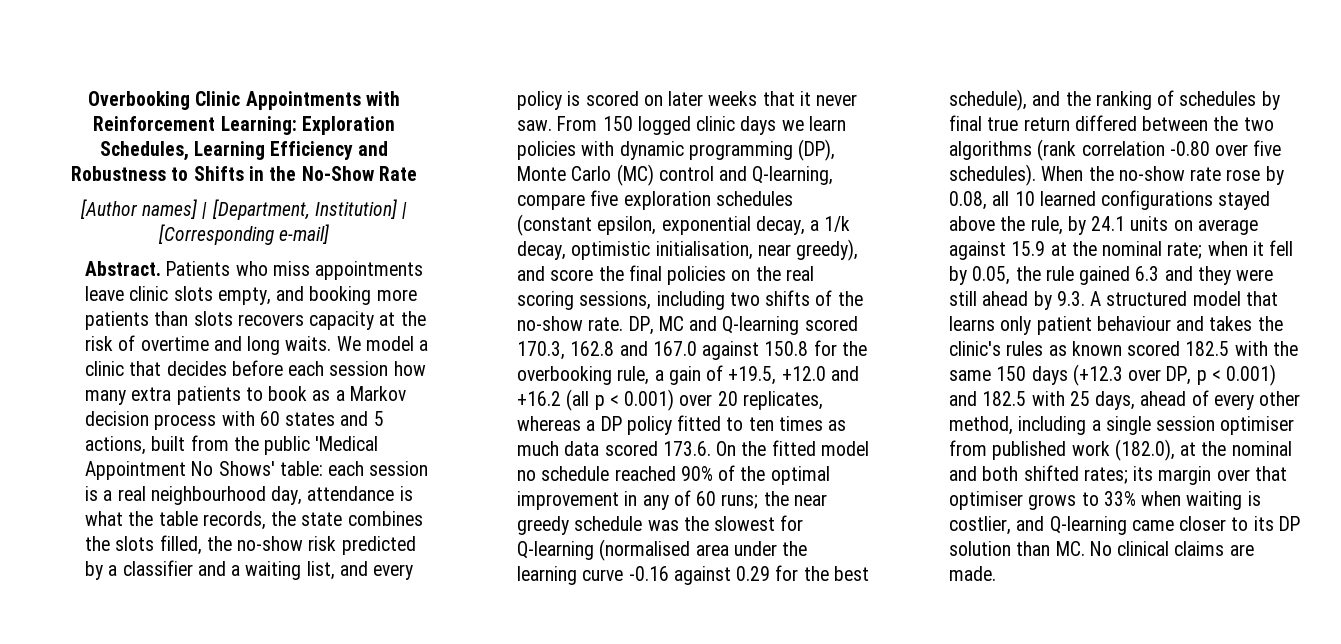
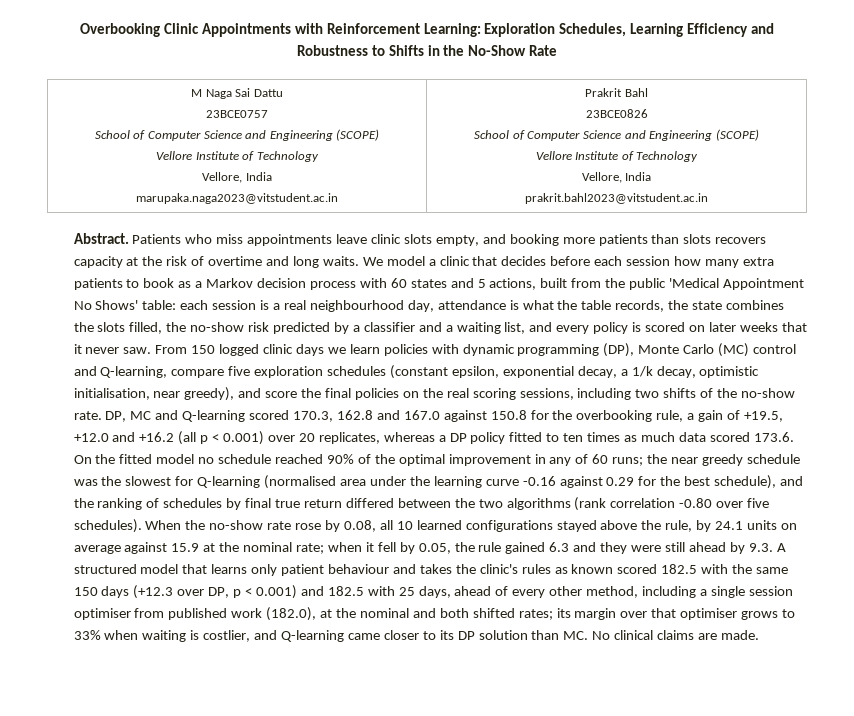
[79,199,408,220] [157,224,330,245] // [Author names] | [Department, Institution] | [Corresponding e-mail] -> [191,88,283,99] [206,110,268,118] [94,129,380,141] [156,151,319,162] [202,172,272,183] [136,193,338,204] [585,88,648,97] [585,109,648,118] [474,129,759,141] [535,151,699,162] [581,172,652,183] [525,193,708,204] // M Naga Sai Dattu // 23BCE0757 // School of Computer Science and Engineering (SCOPE) // Vellore Institute of Technology // Vellore, India // marupaka.naga2023@vitstudent.ac.in | Prakrit Bahl // 23BCE0826 // School of Computer Science and Engineering (SCOPE) // Vellore Institute of Technology // Vellore, India // prakrit.bahl2023@vitstudent.ac.in

